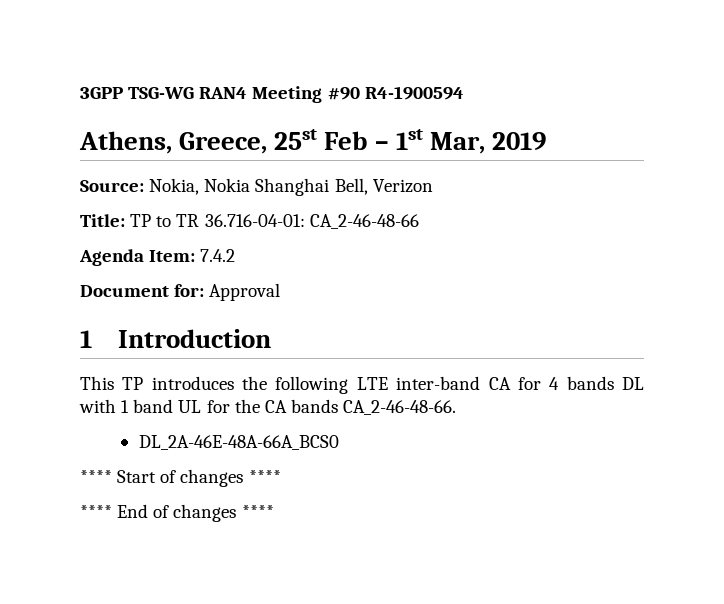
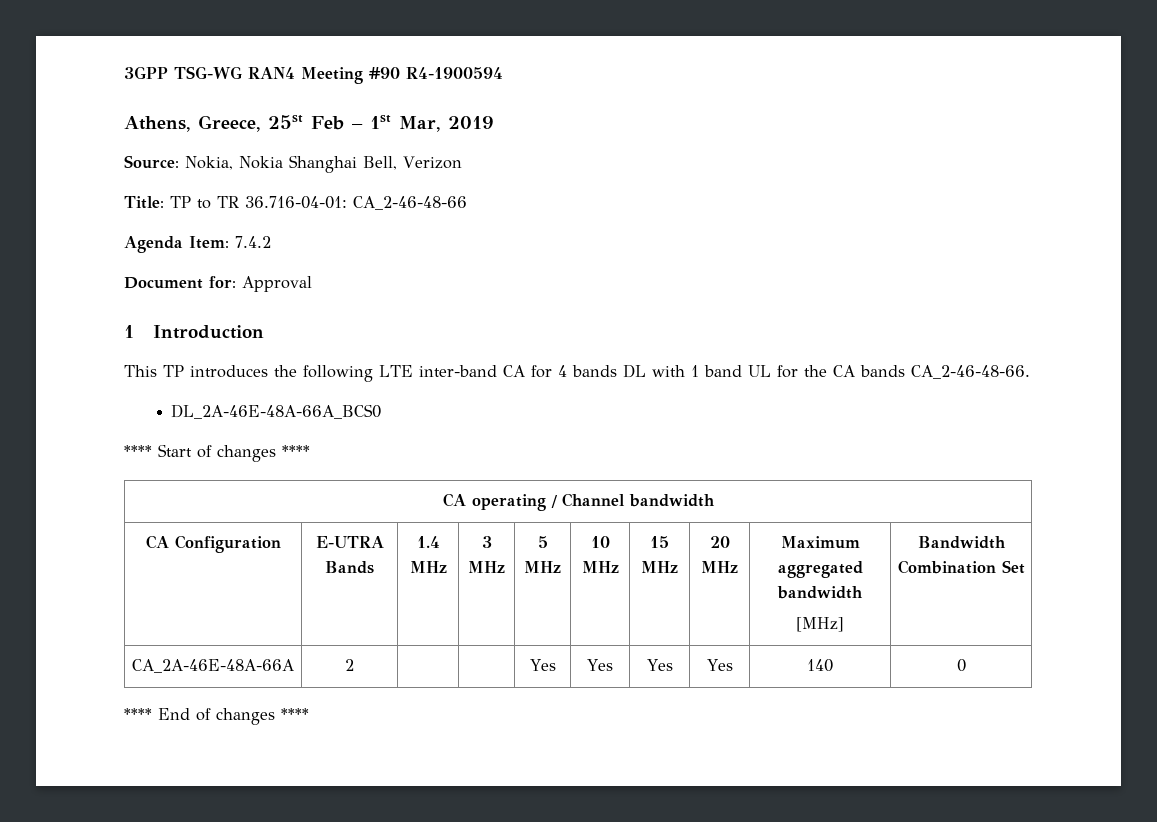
(281, 476) none -> [442,493,715,511] [145,535,281,553] [315,536,384,548] [325,561,374,574] [416,536,440,548] [409,561,447,573] [481,536,492,548] [468,561,505,573] [537,536,548,548] [524,561,561,573] [590,536,610,548] [581,561,619,573] [650,536,669,548] [641,561,678,573] [709,536,730,548] [701,561,738,573] [780,536,860,549] [777,561,863,578] [777,586,863,599] [796,617,844,632] [917,536,1006,549] [897,560,1025,574] [132,659,294,673] [345,659,354,671] [529,659,556,671] [587,659,614,671] [646,659,673,671] [706,659,733,671] [807,659,833,672] [956,659,966,672] // CA operating / Channel bandwidth // CA Configuration | E-UTRA Bands | 1.4 MHz | 3 MHz | 5 MHz | 10 MHz | 15 MHz | 20 MHz | Maximum aggregated bandwidth // [MHz] | Bandwidth Combination Set // CA_2A-46E-48A-66A | 2 | | | Yes | Yes | Yes | Yes | 140 | 0

